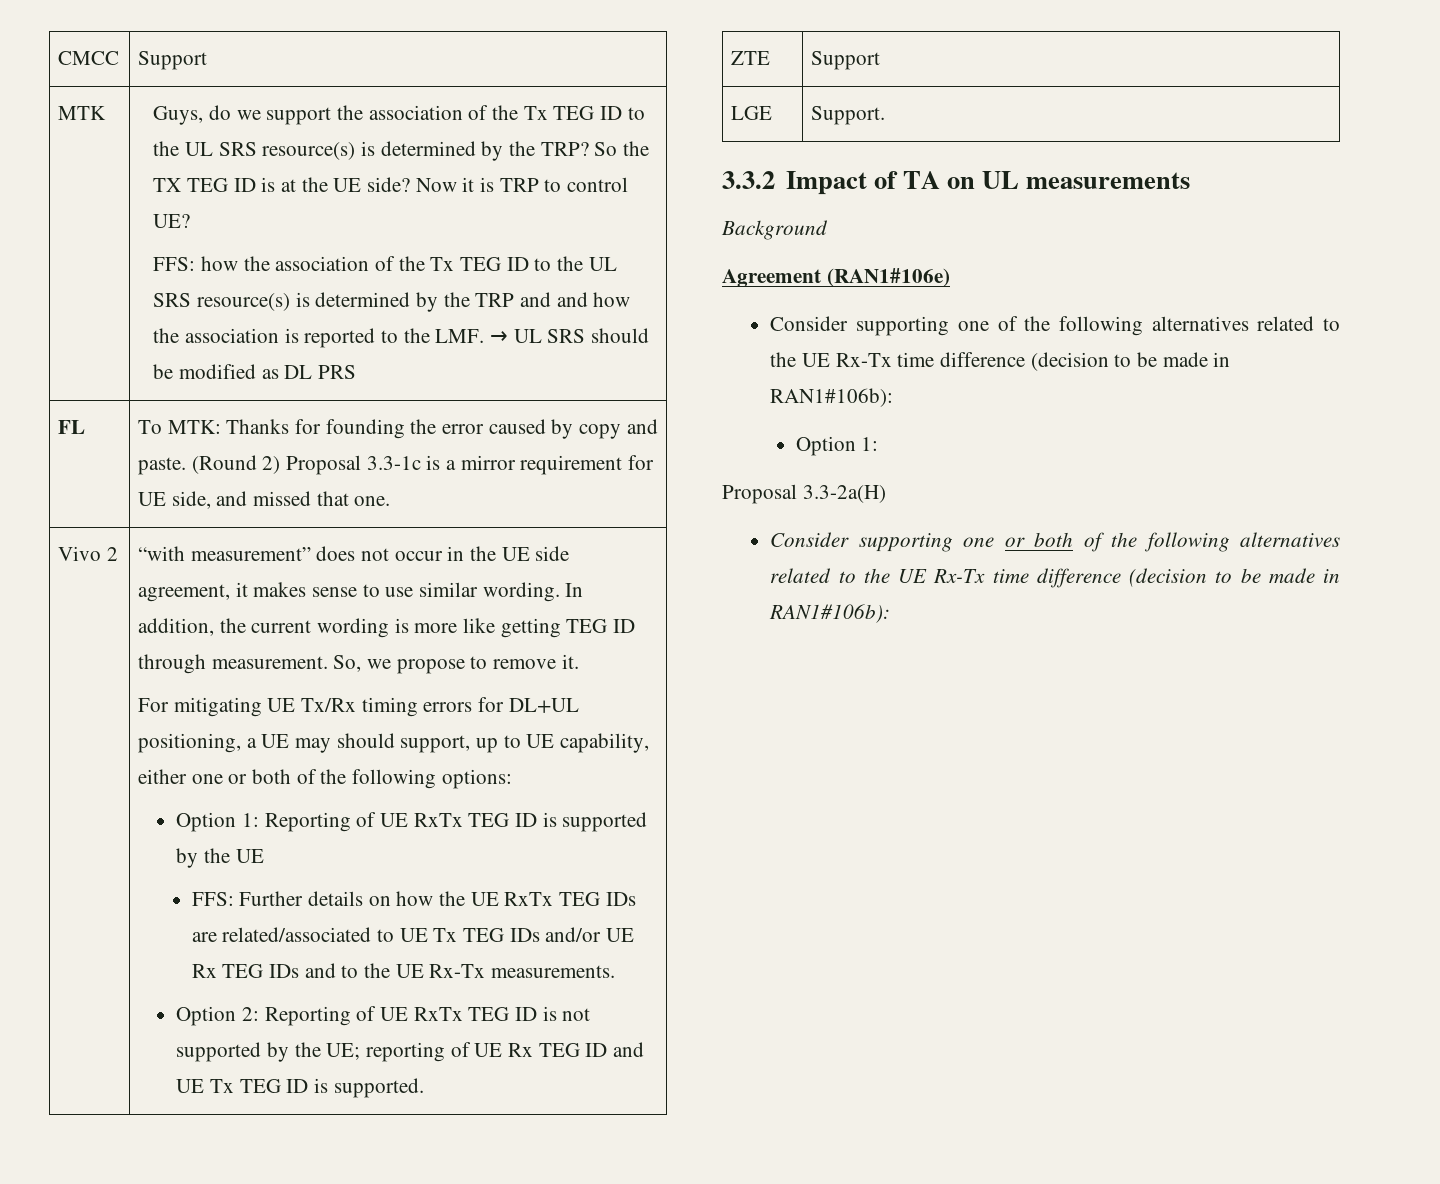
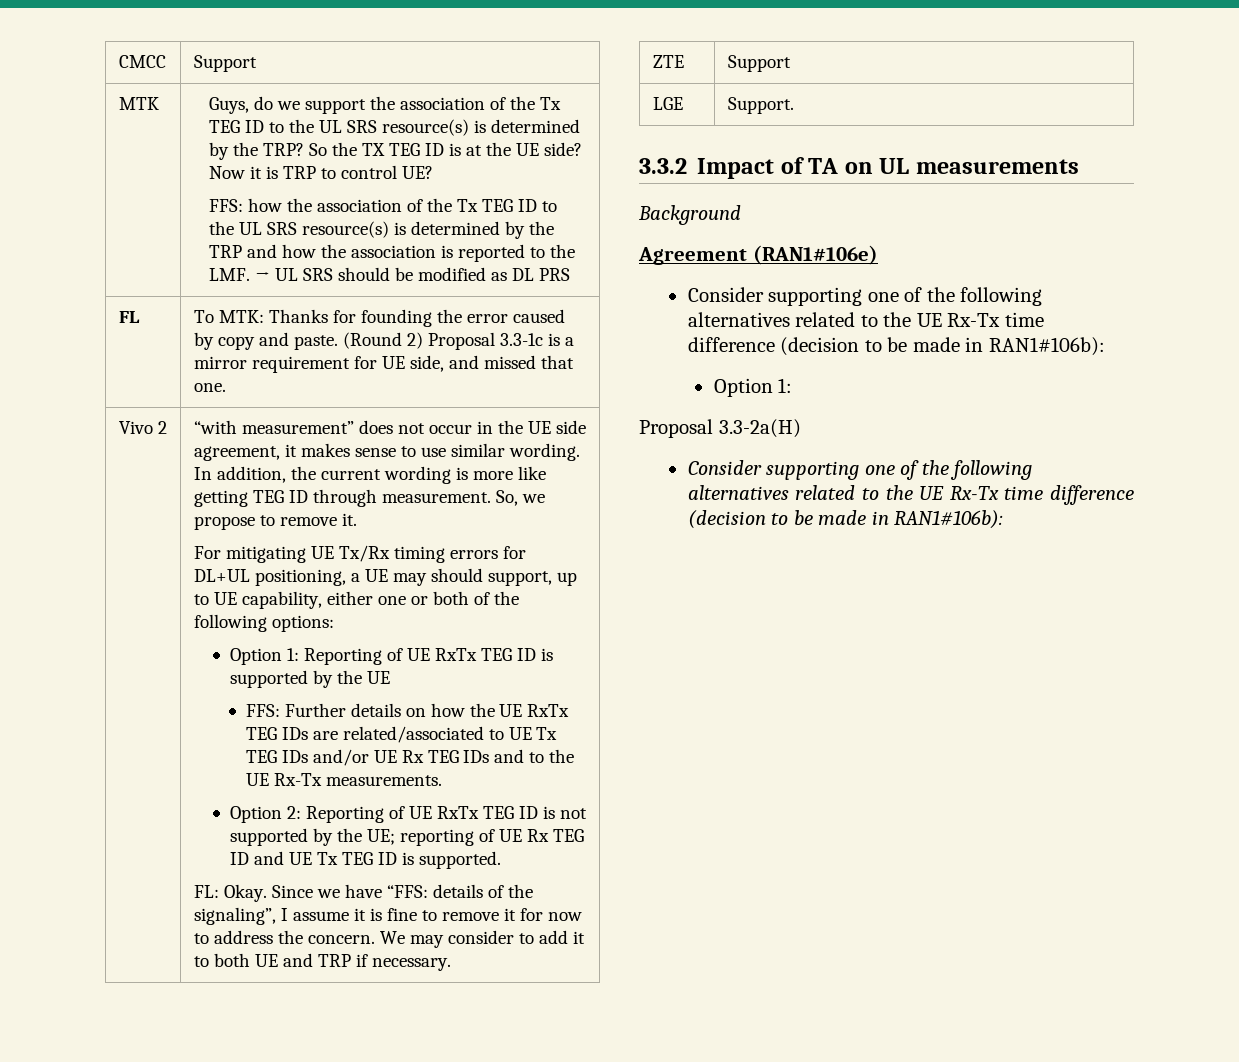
[556,292,588,307] and -> (278, 251) none
(424, 1088) none -> [193,884,533,902] [193,907,582,925] [193,930,585,948] [193,953,451,971] // FL: Okay. Since we have “FFS: details of the signaling”, I assume it is fine to remove it for now to address the concern. We may consider to add it to both UE and TRP if necessary.
[1004,532,1074,547] or both -> (895, 470) none

